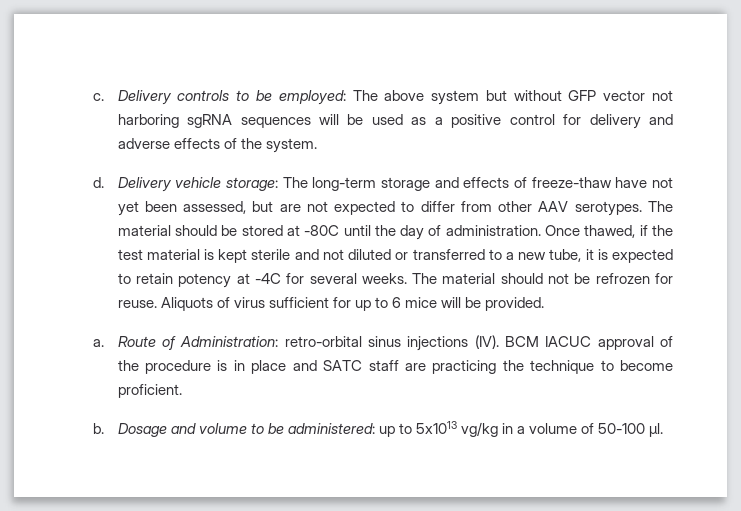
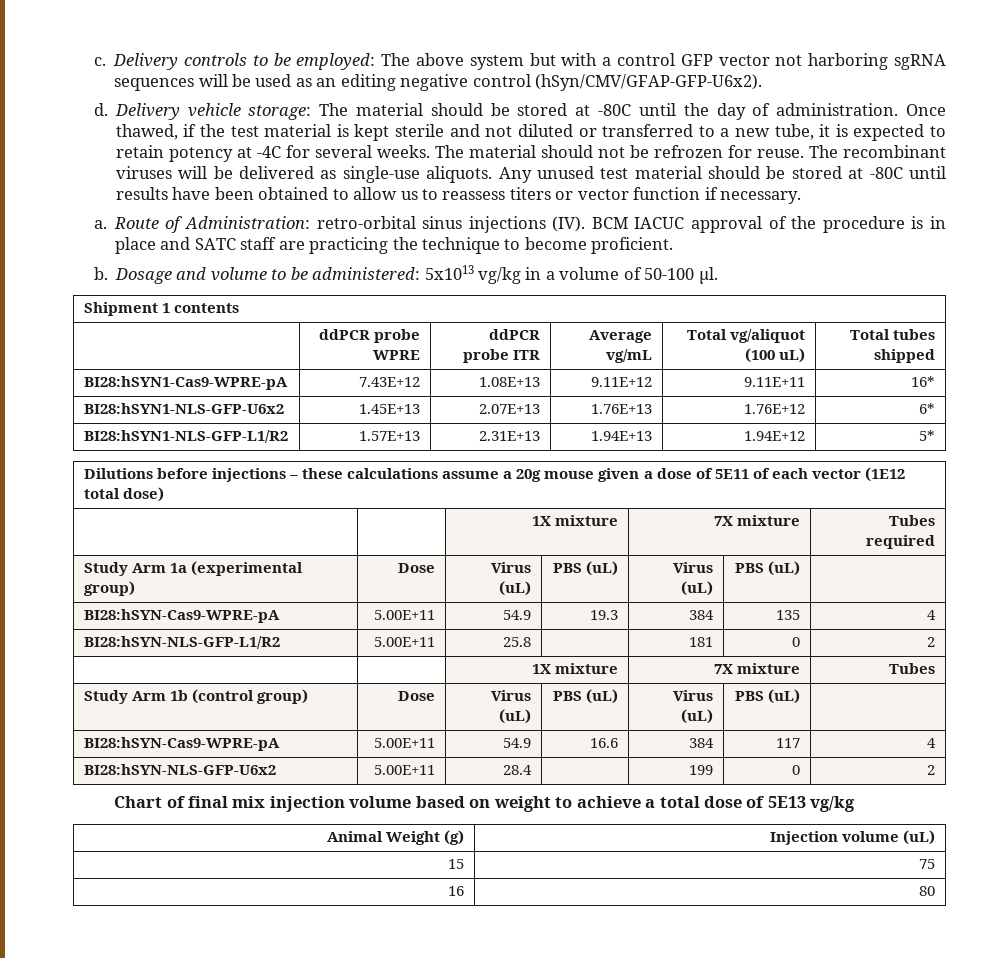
[513,90,562,101] without -> [561,53,675,66] with a control
[434,114,674,129] [117,138,317,153] a positive control for delivery and adverse effects of the system. -> [316,74,763,91] an editing negative control (hSyn/CMV/GFAP-GFP-U6x2).
[312,177,673,191] [117,201,674,216] long-term storage and effects of freeze-thaw have not yet been assessed, but are not expected to differ from other AAV serotypes. The -> (349, 109) none
[160,297,545,311] Aliquots of virus sufficient for up to 6 mice will be provided. -> [808,145,947,158] [115,166,947,183] [115,187,802,204] The recombinant viruses will be delivered as single-use aliquots. Any unused test material should be stored at -80C until results have been obtained to allow us to reassess titers or vector function if necessary.
[378,423,412,437] up to -> (421, 273) none
(664, 430) none -> [83,302,240,316] [318,329,421,343] [373,350,421,360] [489,329,541,340] [462,349,541,363] [589,330,653,343] [606,349,653,363] [686,329,806,343] [744,348,806,363] [849,329,936,340] [874,349,936,363] [83,376,288,390] [359,377,421,387] [479,377,541,387] [591,377,653,387] [744,377,806,387] [911,376,936,387] [83,403,284,414] [359,404,421,414] [479,404,541,414] [591,404,653,414] [744,404,806,414] [919,403,936,414] [83,430,288,443] [359,431,421,441] [479,431,541,441] [591,431,653,441] [744,431,806,441] [919,430,936,441] [83,467,905,482] [83,487,165,502] [531,515,619,526] [713,515,801,526] [889,515,936,526] [866,535,936,549] [83,561,304,576] [83,581,135,596] [398,563,436,573] [491,562,532,573] [499,581,532,596] [552,561,619,576] [673,562,714,573] [681,581,714,596] [734,561,801,576] [83,609,280,623] [374,610,436,620] [503,610,532,620] [590,610,619,620] [689,610,715,620] [776,610,801,620] [927,610,937,620] [83,636,280,649] [374,637,436,647] [503,637,532,647] [689,637,714,647] [792,637,801,647] [927,637,936,647] [531,663,619,674] [713,663,801,674] [889,663,936,674] [83,689,309,704] [398,691,436,701] [491,690,532,701] [499,709,532,724] [552,689,619,704] [673,690,714,701] [681,709,714,724] [734,689,801,704] [83,737,280,751] [374,738,436,748] [503,738,532,748] [590,738,619,748] [689,738,715,748] [776,738,801,748] [927,738,937,748] [83,764,276,775] [374,765,436,775] [503,765,533,775] [689,765,714,775] [792,765,801,775] [927,765,936,775] [114,796,856,812] [326,830,465,845] [769,830,936,845] [448,859,465,869] [919,859,936,869] [448,886,465,896] [919,886,936,896] // Shipment 1 contents // | ddPCR probe WPRE | ddPCR probe ITR | Average vg/mL | Total vg/aliquot (100 uL) | Total tubes shipped // BI28:hSYN1-Cas9-WPRE-pA | 7.43E+12 | 1.08E+13 | 9.11E+12 | 9.11E+11 | 16* // BI28:hSYN1-NLS-GFP-U6x2 | 1.45E+13 | 2.07E+13 | 1.76E+13 | 1.76E+12 | 6* // BI28:hSYN1-NLS-GFP-L1/R2 | 1.57E+13 | 2.31E+13 | 1.94E+13 | 1.94E+12 | 5* // Dilutions before injections – these calculations assume a 20g mouse given a dose of 5E11 of each vector (1E12 total dose) // | | 1X mixture | 7X mixture | Tubes required // Study Arm 1a (experimental group) | Dose | Virus (uL) | PBS (uL) | Virus (uL) | PBS (uL) | // BI28:hSYN-Cas9-WPRE-pA | 5.00E+11 | 54.9 | 19.3 | 384 | 135 | 4 // BI28:hSYN-NLS-GFP-L1/R2 | 5.00E+11 | 25.8 | | 181 | 0 | 2 // | | 1X mixture | 7X mixture | Tubes // Study Arm 1b (control group) | Dose | Virus (uL) | PBS (uL) | Virus (uL) | PBS (uL) | // BI28:hSYN-Cas9-WPRE-pA | 5.00E+11 | 54.9 | 16.6 | 384 | 117 | 4 // BI28:hSYN-NLS-GFP-U6x2 | 5.00E+11 | 28.4 | | 199 | 0 | 2 // Chart of final mix injection volume based on weight to achieve a total dose of 5E13 vg/kg // Animal Weight (g) | Injection volume (uL) // 15 | 75 // 16 | 80

